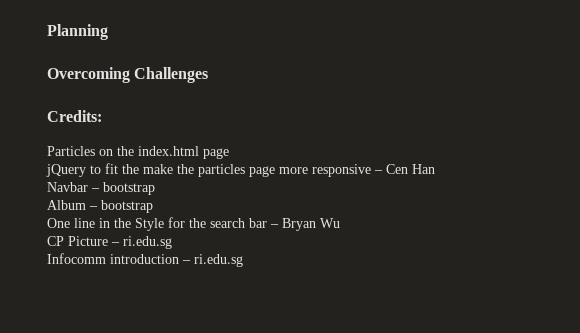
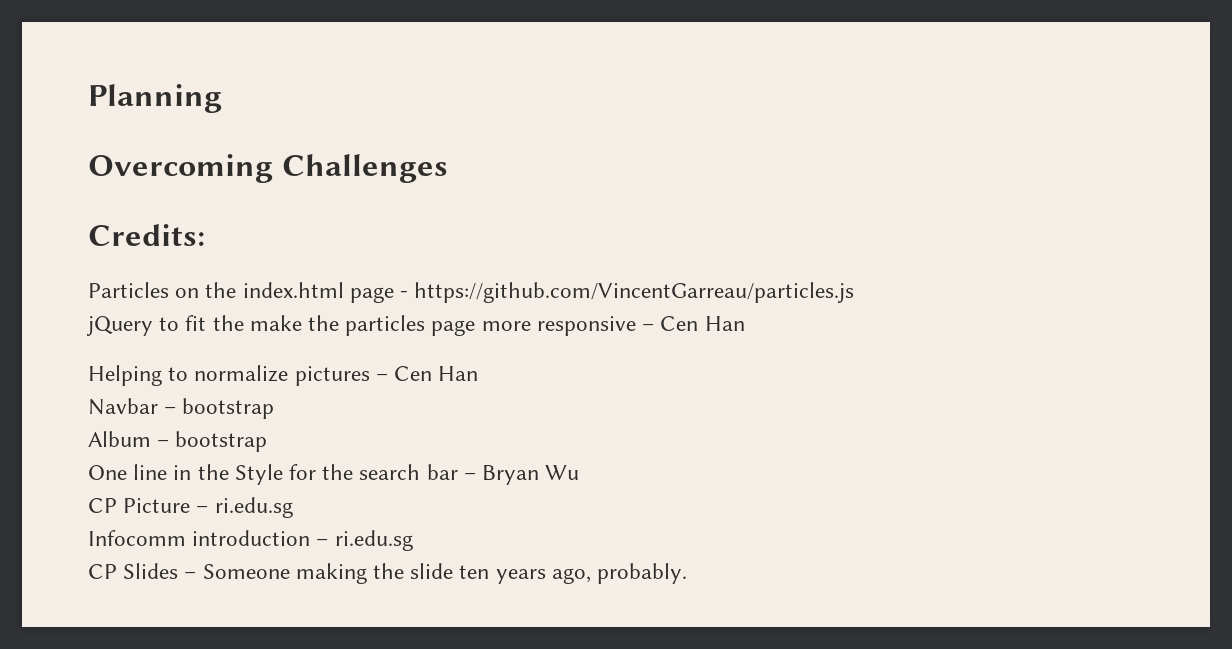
(229, 153) none -> [400,282,855,303] - https://github.com/VincentGarreau/particles.js
(435, 169) none -> [88,365,479,386] // Helping to normalize pictures – Cen Han
(243, 260) none -> [88,563,688,584] // CP Slides – Someone making the slide ten years ago, probably.

